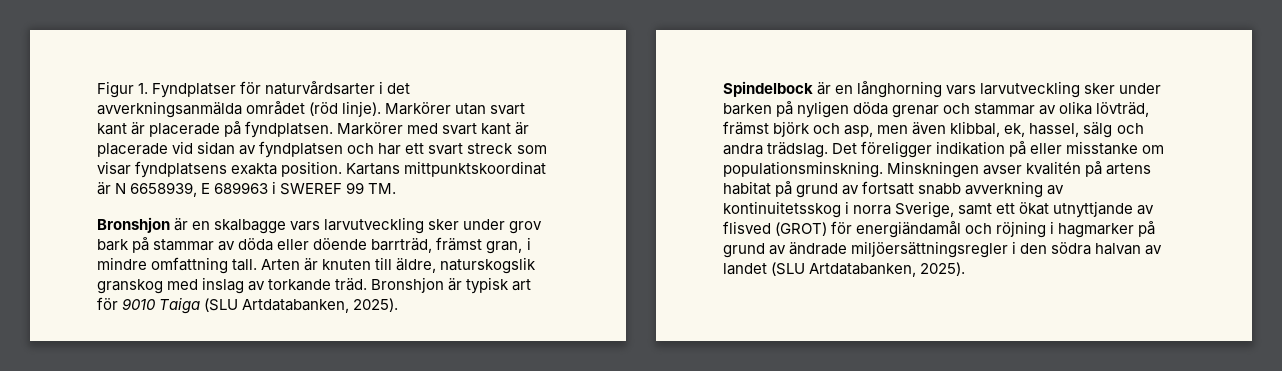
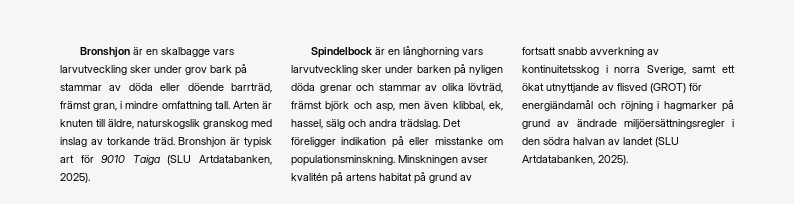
[97,81,411,98] [97,101,526,118] [97,121,530,138] [97,141,547,158] [97,161,547,178] [97,181,397,197] Figur 1. Fyndplatser för naturvårdsarter i det avverkningsanmälda området (röd linje). Markörer utan svart kant är placerade på fyndplatsen. Markörer med svart kant är placerade vid sidan av fyndplatsen och har ett svart streck som visar fyndplatsens exakta position. Kartans mittpunktskoordinat är N 6658939, E 689963 i SWEREF 99 TM. // -> (79, 52) none

